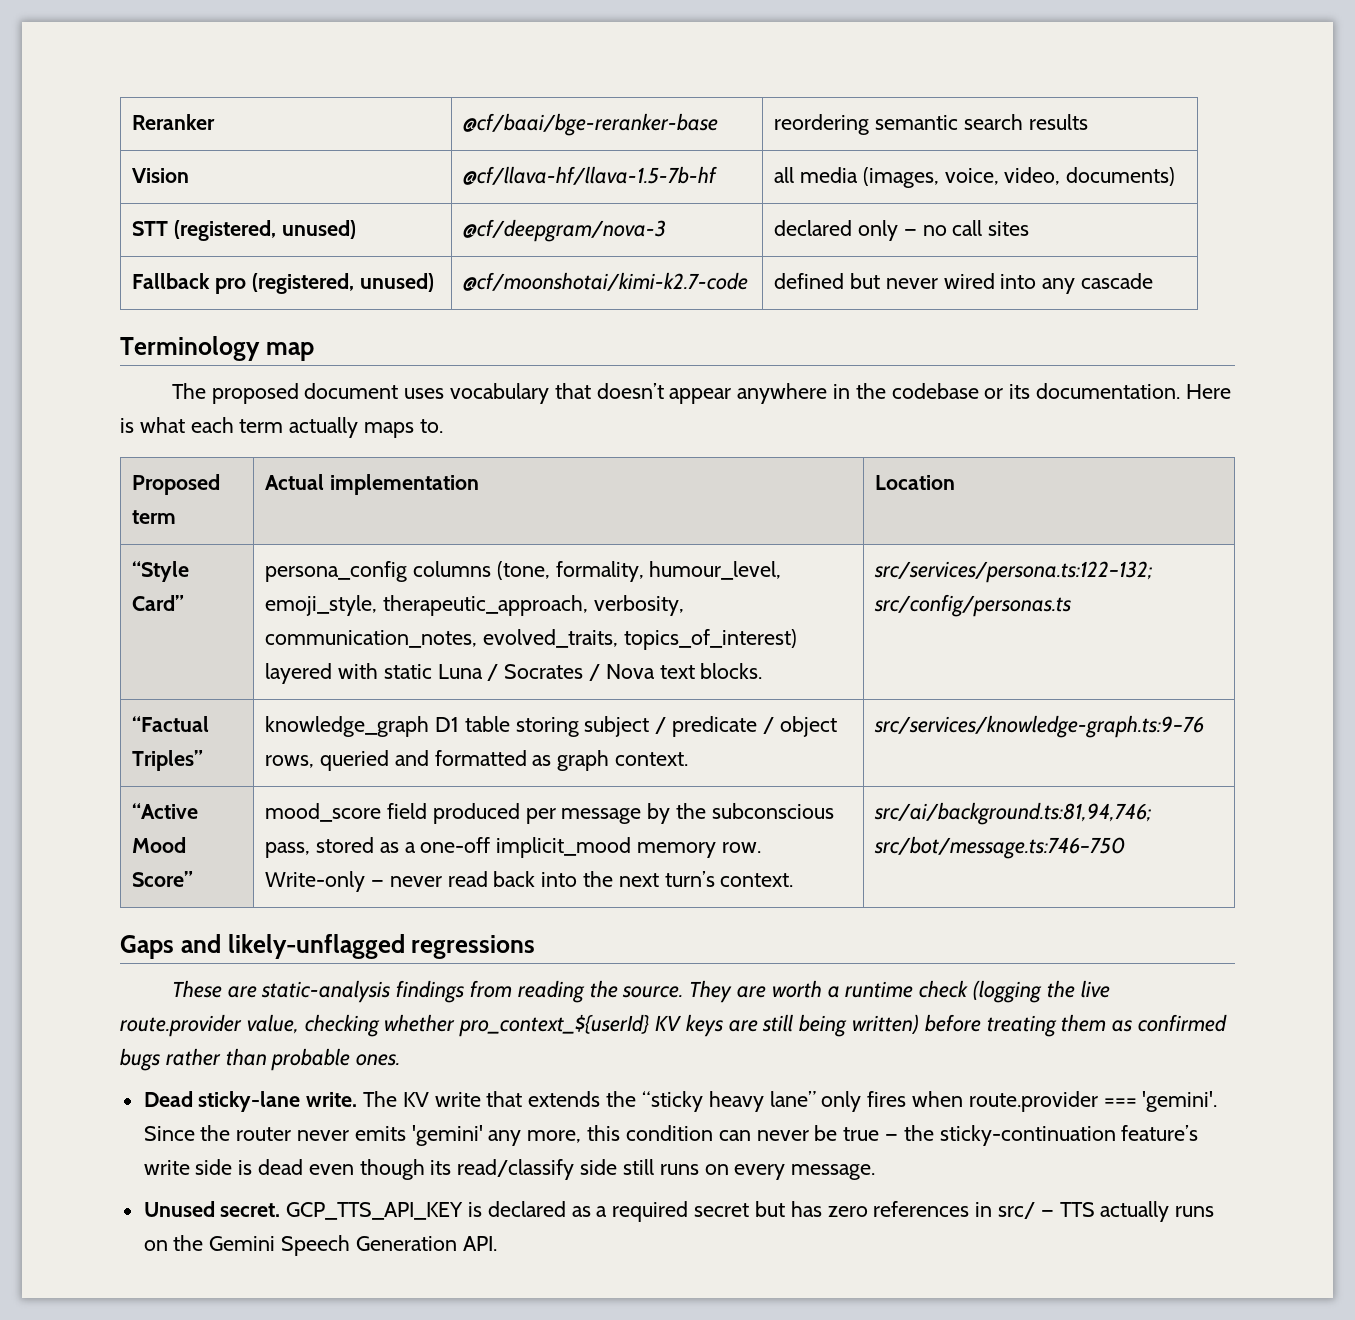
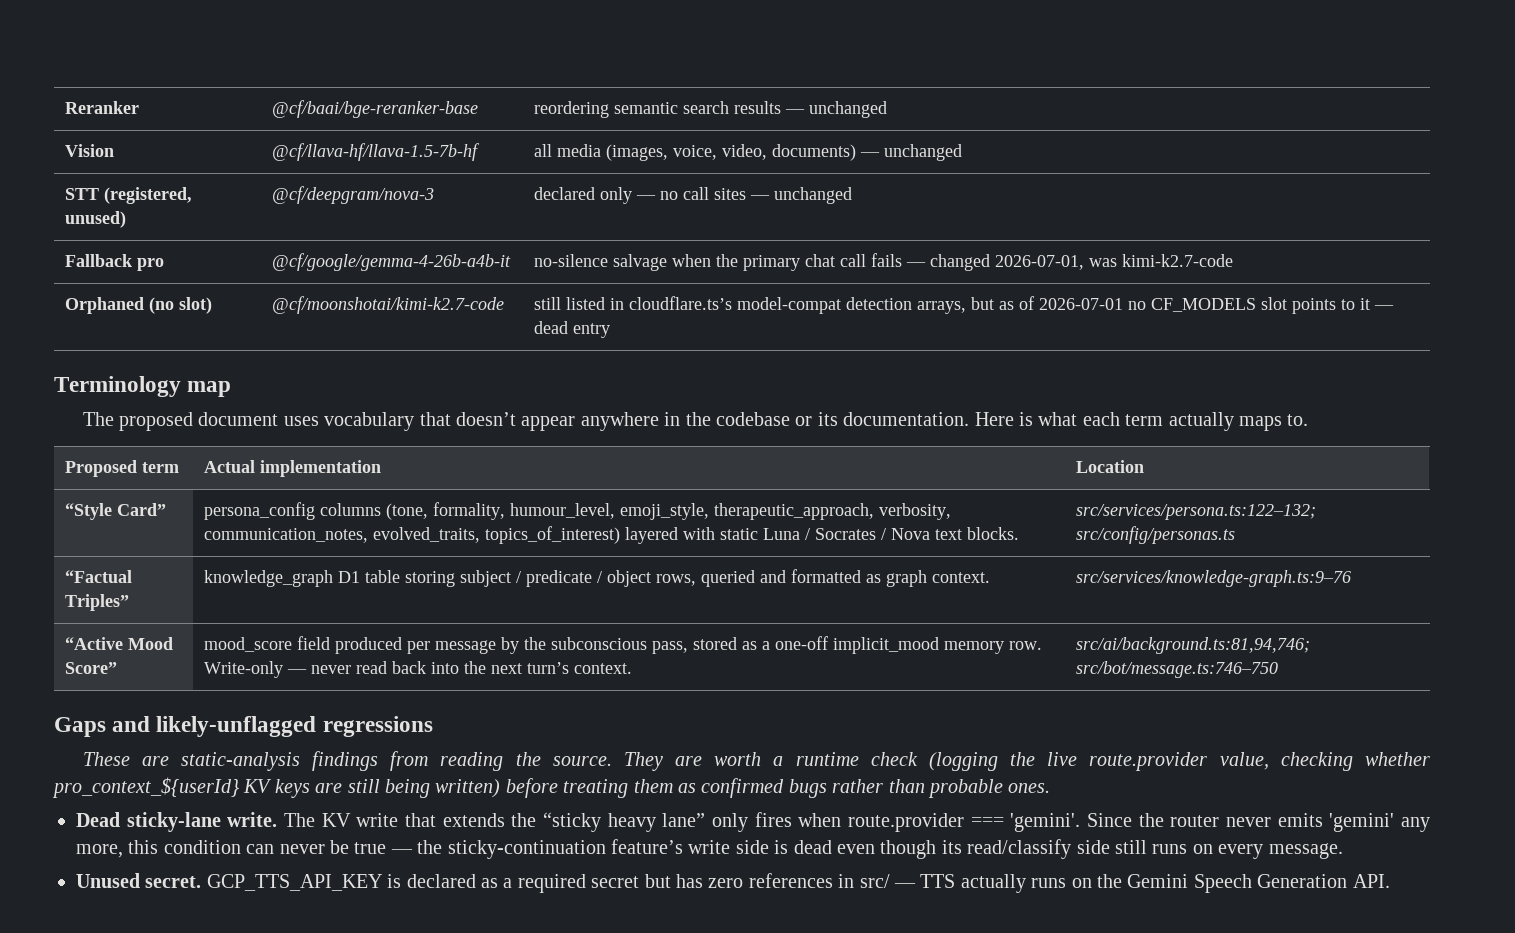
(1088, 122) none -> [785,101,888,118] — unchanged
(1176, 176) none -> [860,144,963,161] — unchanged
(1030, 228) none -> [750,187,853,204] — unchanged
[251,273,434,294] [463,272,749,291] [774,273,1154,294] (registered, unused) | @cf/moonshotai/kimi-k2.7-code | defined but never wired into any cascade -> [272,253,512,271] [534,253,1234,271] [65,297,213,314] [272,296,505,314] [534,296,1395,314] [534,321,611,338] | @cf/google/gemma-4-26b-a4b-it | no-silence salvage when the primary chat call fails — changed 2026-07-01, was kimi-k2.7-code // Orphaned (no slot) | @cf/moonshotai/kimi-k2.7-code | still listed in cloudflare.ts’s model-compat detection arrays, but as of 2026-07-01 no CF_MODELS slot points to it — dead entry

